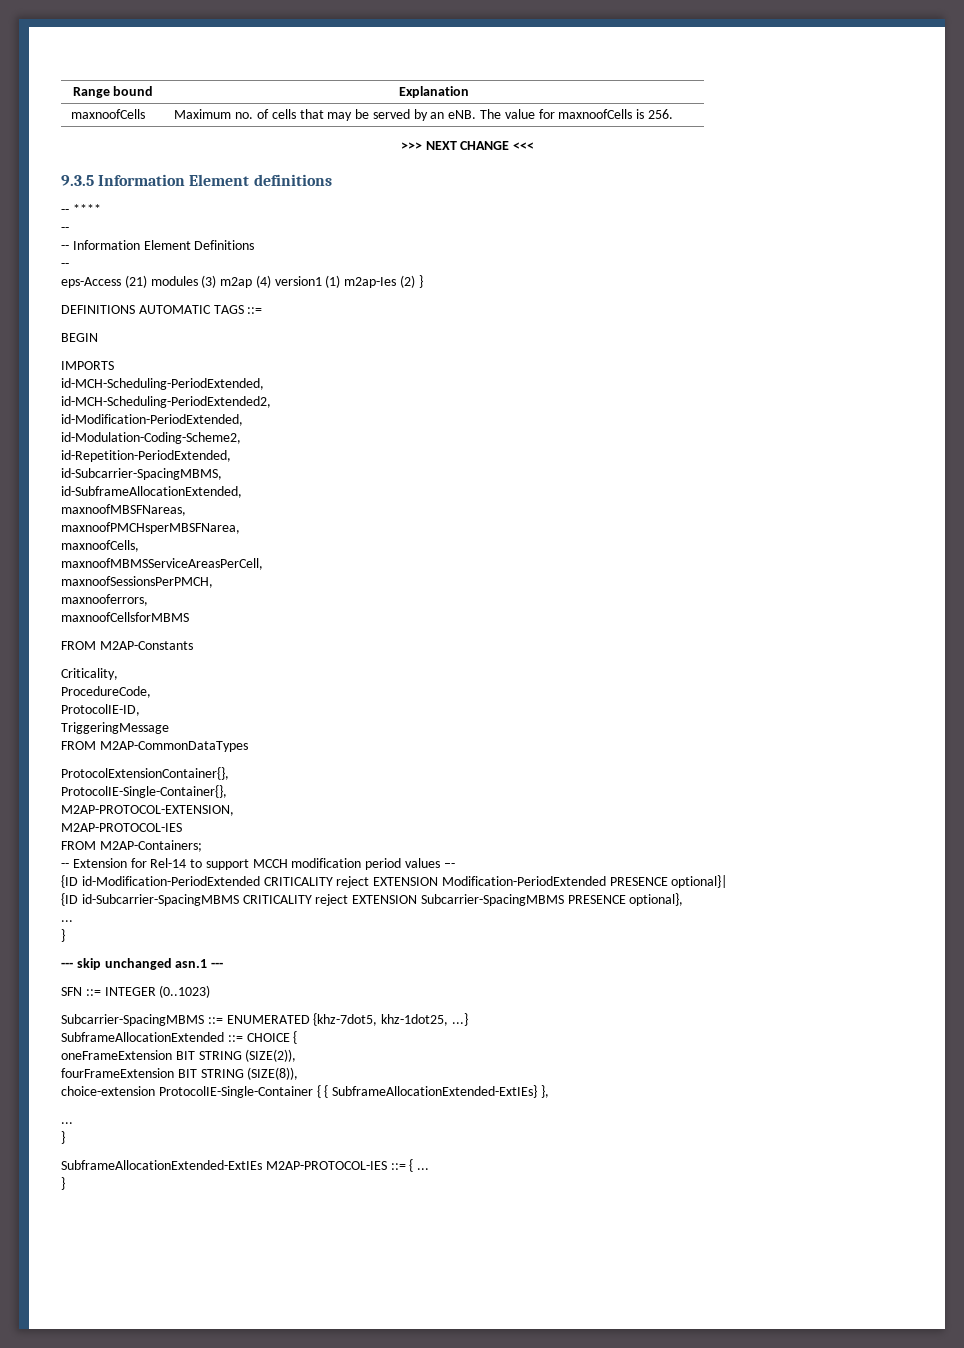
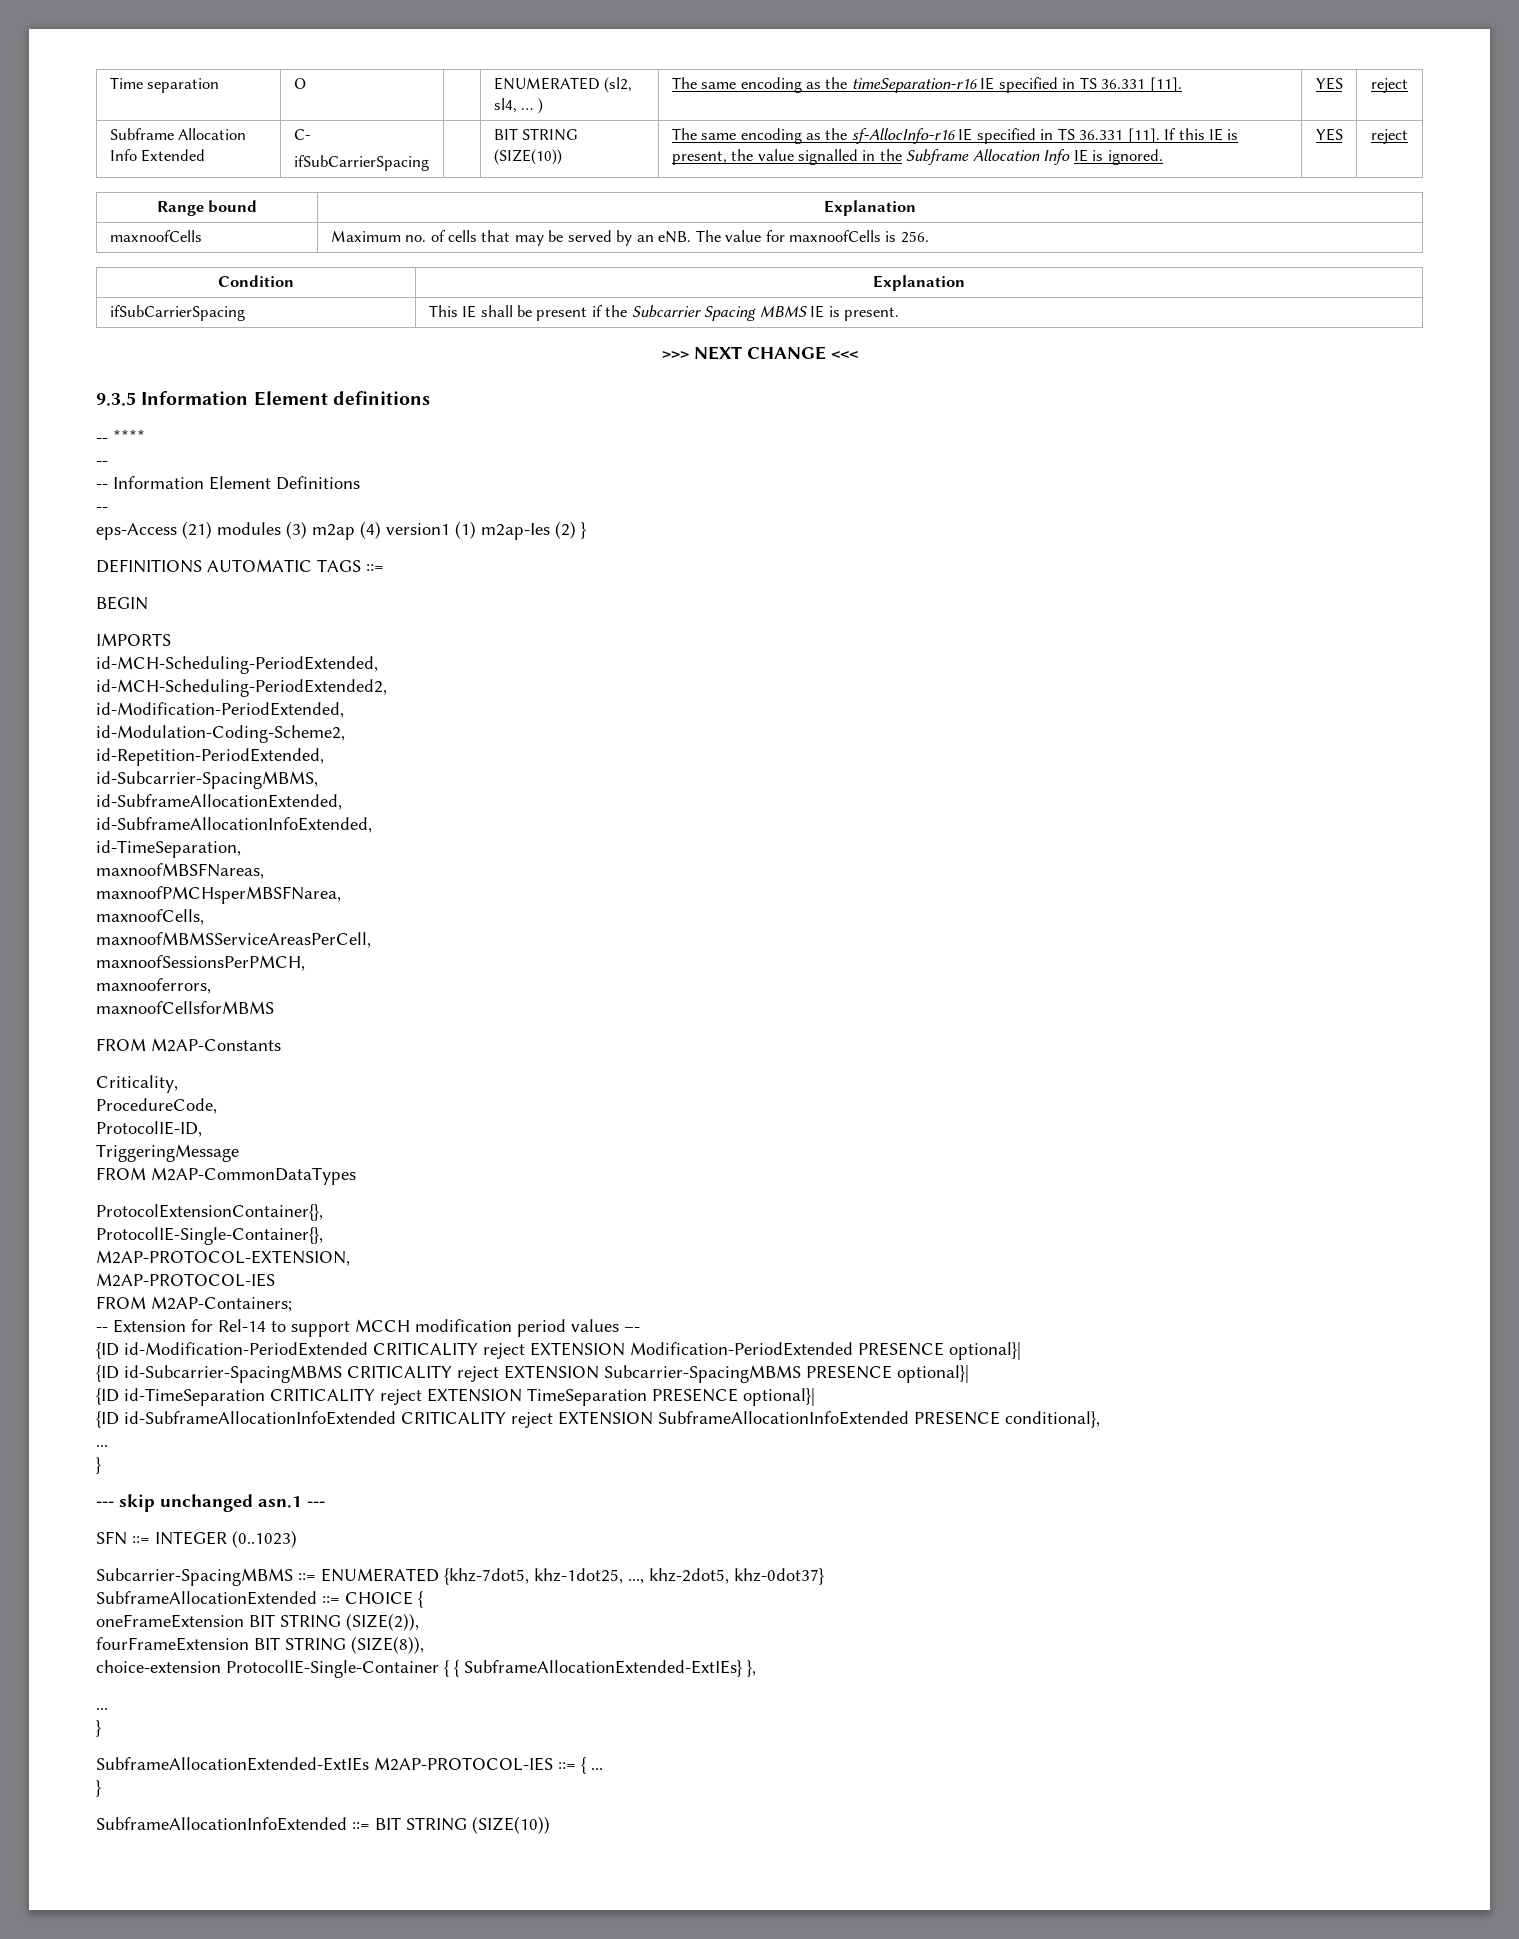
(72, 92) none -> [109,77,220,93] [293,78,306,89] [493,77,633,93] [493,98,543,114] [671,77,1182,93] [1315,77,1343,90] [1371,78,1408,93] [109,128,247,140] [109,149,206,162] [293,129,311,140] [293,155,429,171] [493,128,579,141] [493,149,562,165] [671,128,1239,144] [671,149,1163,165] [1315,128,1343,141] [1371,129,1408,144] Time separation | O | | ENUMERATED (sl2, sl4, … ) | The same encoding as the timeSeparation-r16 IE specified in TS 36.331 [11]. | YES | reject // Subframe Allocation Info Extended | C- // ifSubCarrierSpacing | | BIT STRING (SIZE(10)) | The same encoding as the sf-AllocInfo-r16 IE specified in TS 36.331 [11]. If this IE is present, the value signalled in the Subframe Allocation Info IE is ignored. | YES | reject //
(673, 114) none -> [218,275,294,287] [873,275,965,291] [109,305,245,321] [428,305,900,321] // Condition | Explanation // ifSubCarrierSpacing | This IE shall be present if the Subcarrier Spacing MBMS IE is present.
(242, 492) none -> [96,817,372,833] [96,840,241,858] // id-SubframeAllocationInfoExtended, // id-TimeSeparation,
[629,893,684,906] optional}, -> [897,1365,969,1383] [96,1388,815,1406] [96,1411,1100,1428] optional}| // {ID id-TimeSeparation CRITICALITY reject EXTENSION TimeSeparation PRESENCE optional}| // {ID id-SubframeAllocationInfoExtended CRITICALITY reject EXTENSION SubframeAllocationInfoExtended PRESENCE conditional},
[451,1013,468,1026] ...} -> [628,1568,824,1585] ..., khz-2dot5, khz-0dot37}
(65, 1183) none -> [96,1816,550,1834] // SubframeAllocationInfoExtended ::= BIT STRING (SIZE(10))

